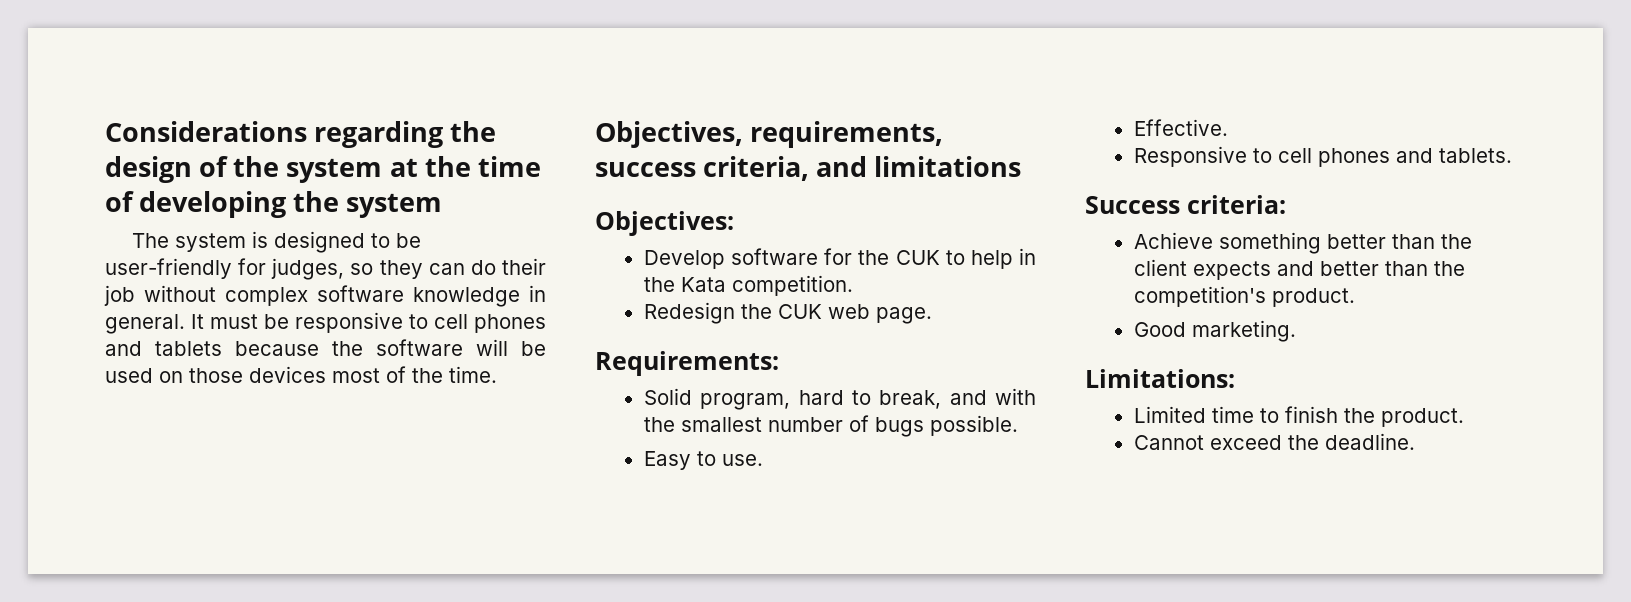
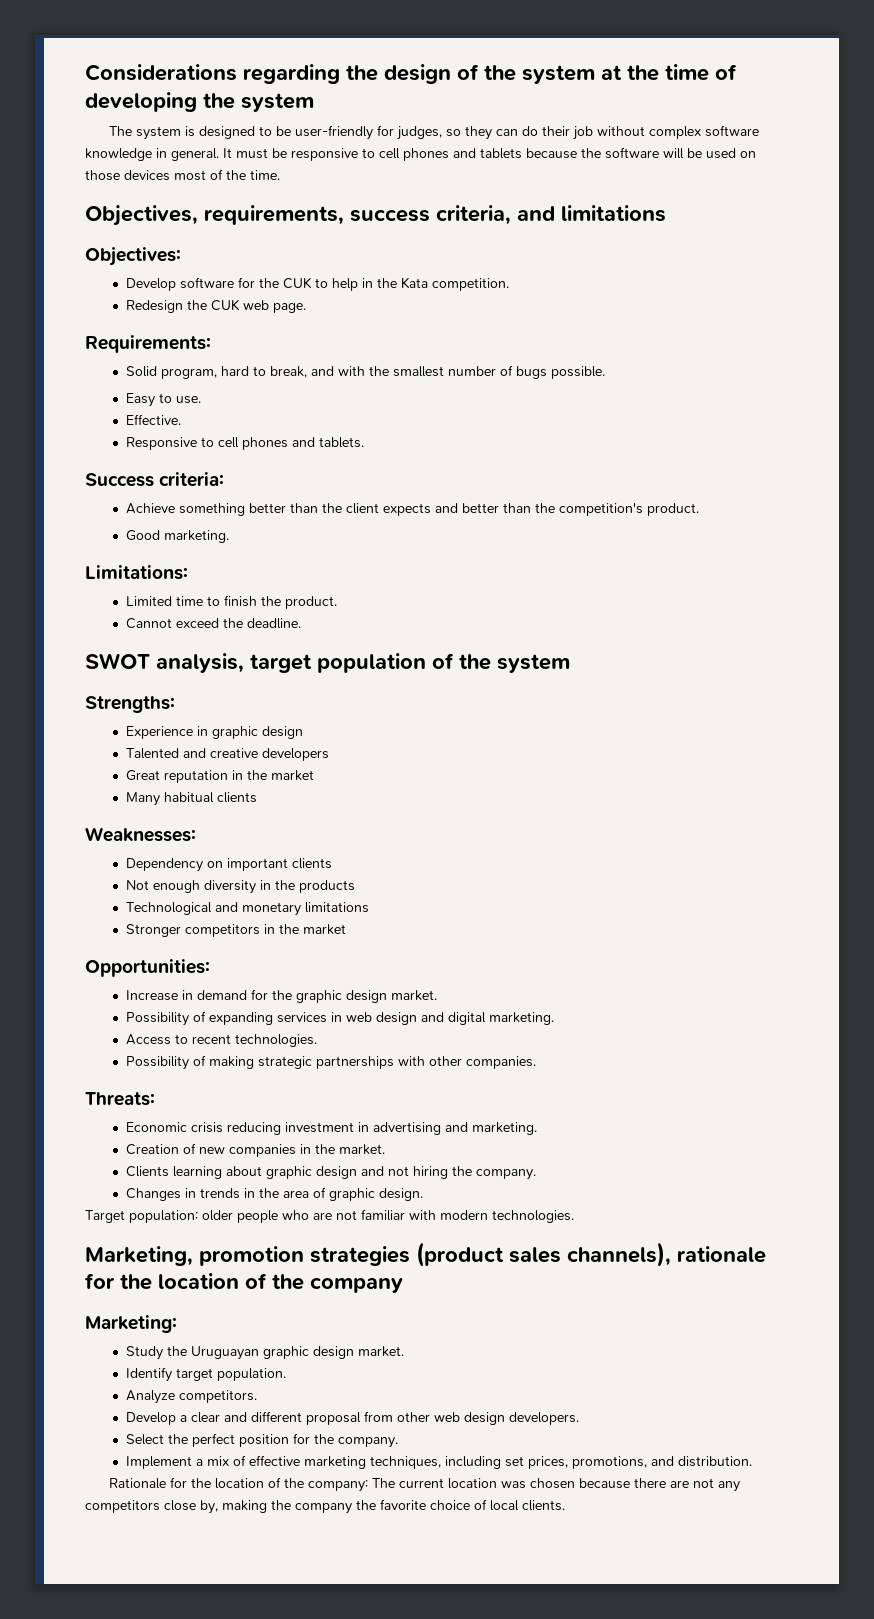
(1415, 441) none -> [85,653,570,673] [85,696,175,713] [126,726,304,739] [126,748,330,761] [126,770,315,783] [126,792,258,806] [85,827,196,842] [126,858,333,872] [126,880,356,894] [126,902,370,916] [126,924,347,937] [85,959,210,977] [126,989,438,1003] [126,1011,555,1026] [126,1034,318,1047] [126,1055,537,1070] [85,1092,155,1106] [126,1122,538,1135] [126,1143,386,1157] [126,1166,537,1180] [126,1187,424,1201] [85,1209,574,1223] [85,1242,766,1267] [85,1273,403,1293] [85,1315,177,1333] [126,1346,405,1360] [126,1367,287,1382] [126,1390,258,1404] [126,1411,580,1425] [126,1433,399,1448] [126,1455,753,1469] [108,1477,740,1492] [85,1499,565,1514] // SWOT analysis, target population of the system // Strengths: // Experience in graphic design // Talented and creative developers // Great reputation in the market // Many habitual clients // Weaknesses: // Dependency on important clients // Not enough diversity in the products // Technological and monetary limitations // Stronger competitors in the market // Opportunities: // Increase in demand for the graphic design market. // Possibility of expanding services in web design and digital marketing. // Access to recent technologies. // Possibility of making strategic partnerships with other companies. // Threats: // Economic crisis reducing investment in advertising and marketing. // Creation of new companies in the market. // Clients learning about graphic design and not hiring the company. // Changes in trends in the area of graphic design. // Target population: older people who are not familiar with modern technologies. // Marketing, promotion strategies (product sales channels), rationale for the location of the company // Marketing: // Study the Uruguayan graphic design market. // Identify target population. // Analyze competitors. // Develop a clear and different proposal from other web design developers. // Select the perfect position for the company. // Implement a mix of effective marketing techniques, including set prices, promotions, and distribution. // Rationale for the location of the company: The current location was chosen because there are not any competitors close by, making the company the favorite choice of local clients.

